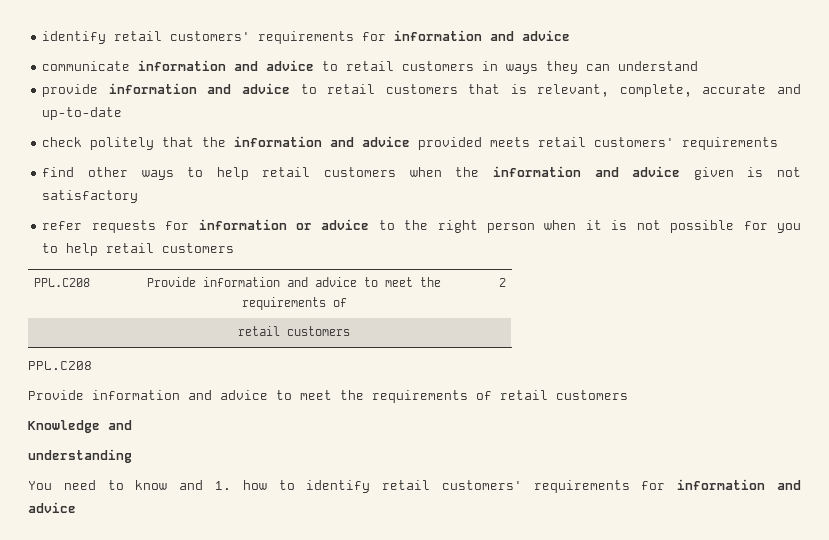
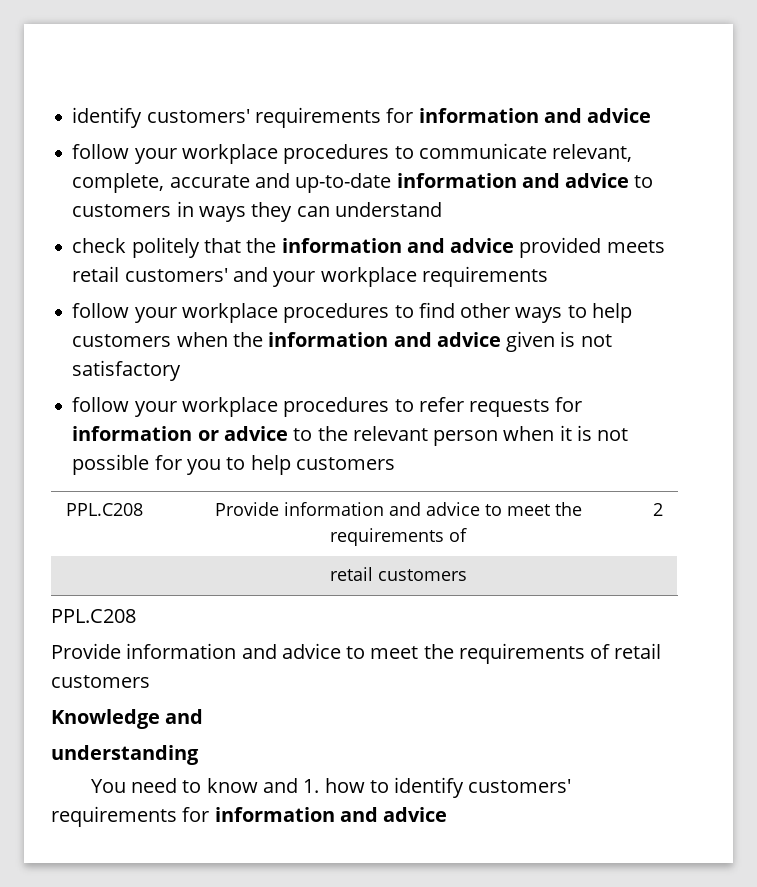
[42,31,163,44] identify retail -> [72,107,143,128] identify
[42,60,395,71] communicate information and advice to retail -> [72,143,633,164] [72,173,654,193] follow your workplace procedures to communicate relevant, complete, accurate and up-to-date information and advice to
[42,83,802,97] [42,107,123,120] // provide information and advice to retail customers that is relevant, complete, accurate and up-to-date -> (442, 209) none
[682,137,779,150] requirements // -> [232,266,548,287] [72,303,414,323] and your workplace requirements // follow your workplace procedures to
[262,167,311,177] retail -> (632, 313) none
(139, 196) none -> [72,397,414,417] follow your workplace procedures to
[437,220,478,233] right -> [352,426,428,441] relevant
[106,243,155,253] retail -> (291, 465) none
[382,480,431,490] retail -> (465, 787) none

